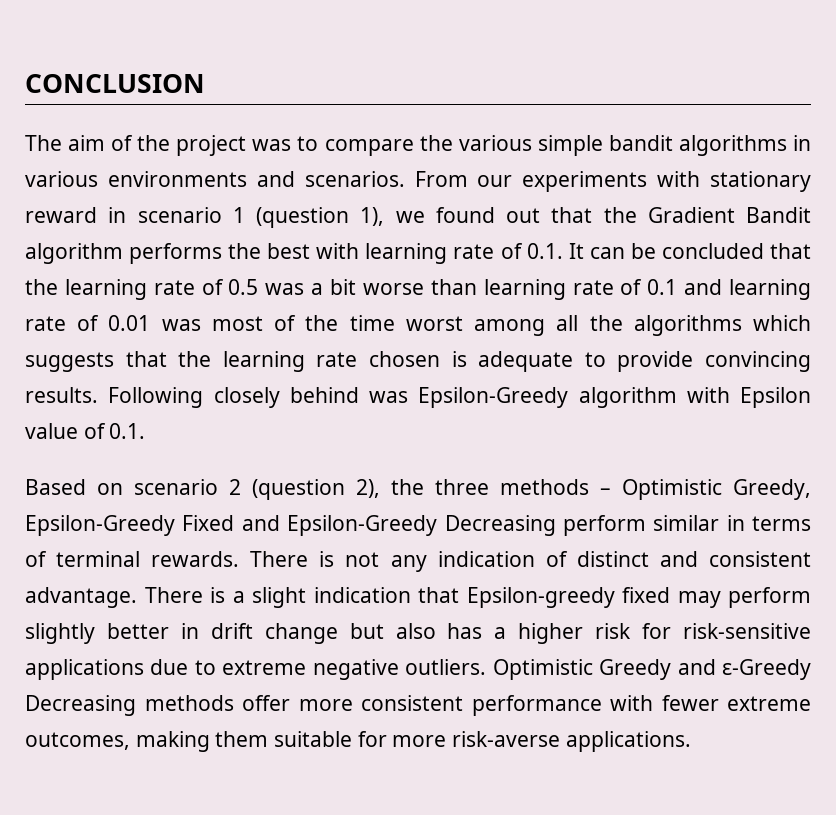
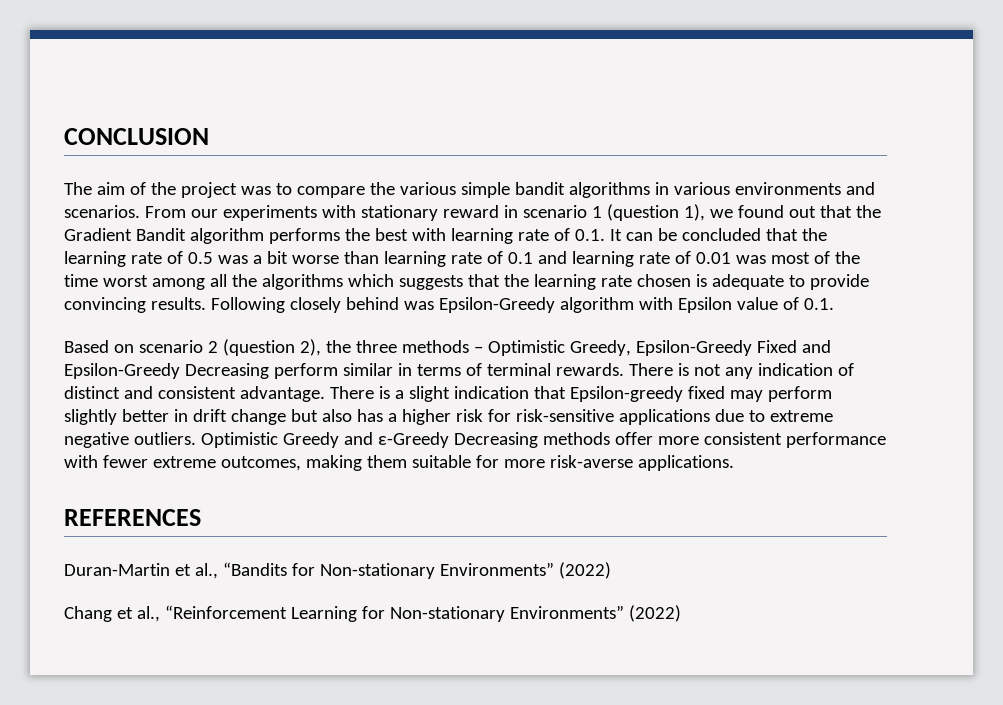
(691, 741) none -> [64,509,201,526] [64,562,611,579] [64,605,681,622] // REFERENCES // Duran-Martin et al., “Bandits for Non-stationary Environments” (2022) // Chang et al., “Reinforcement Learning for Non-stationary Environments” (2022)

